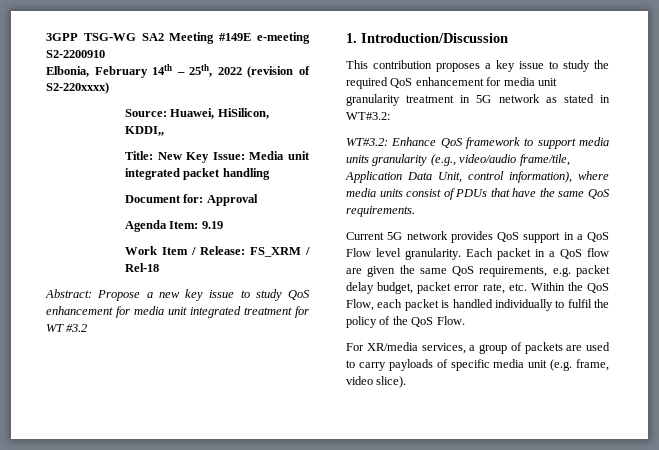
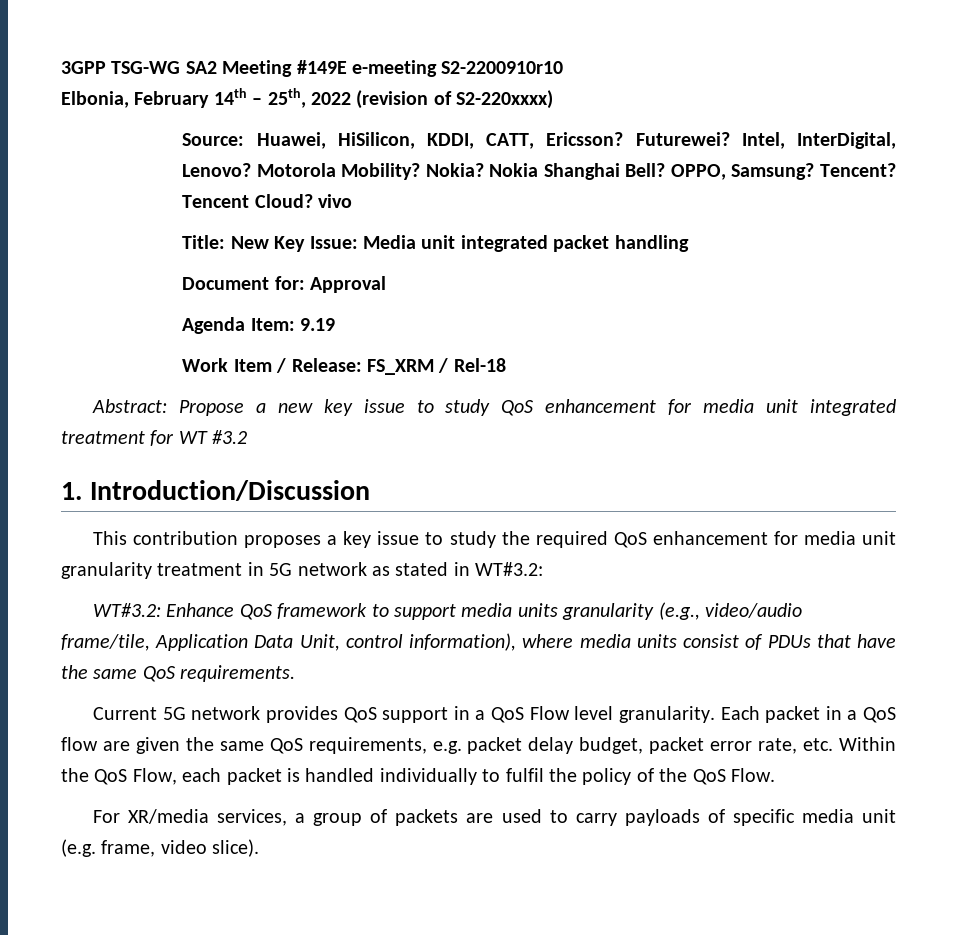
[46,50,105,58] S2-2200910 -> [441,61,564,74] S2-2200910r10
[124,126,164,136] KDDI,, -> [426,132,896,149] [182,163,897,180] [182,194,353,208] KDDI, CATT, Ericsson? Futurewei? Intel, InterDigital, Lenovo? Motorola Mobility? Nokia? Nokia Shanghai Bell? OPPO, Samsung? Tencent? Tencent Cloud? vivo

